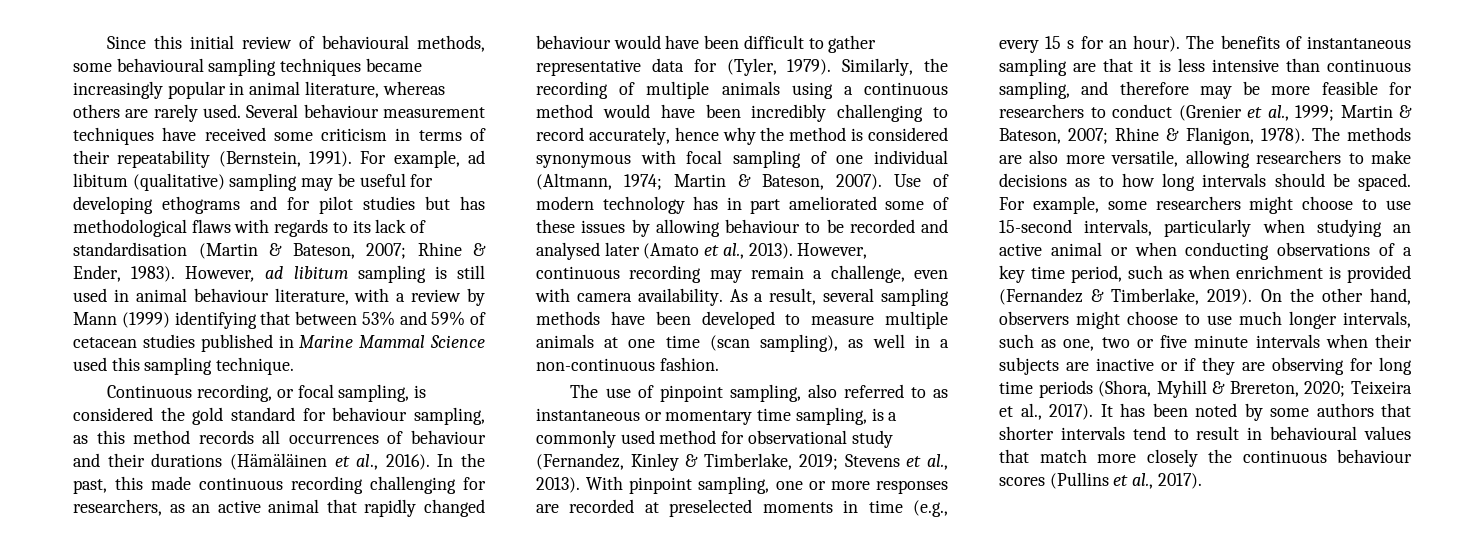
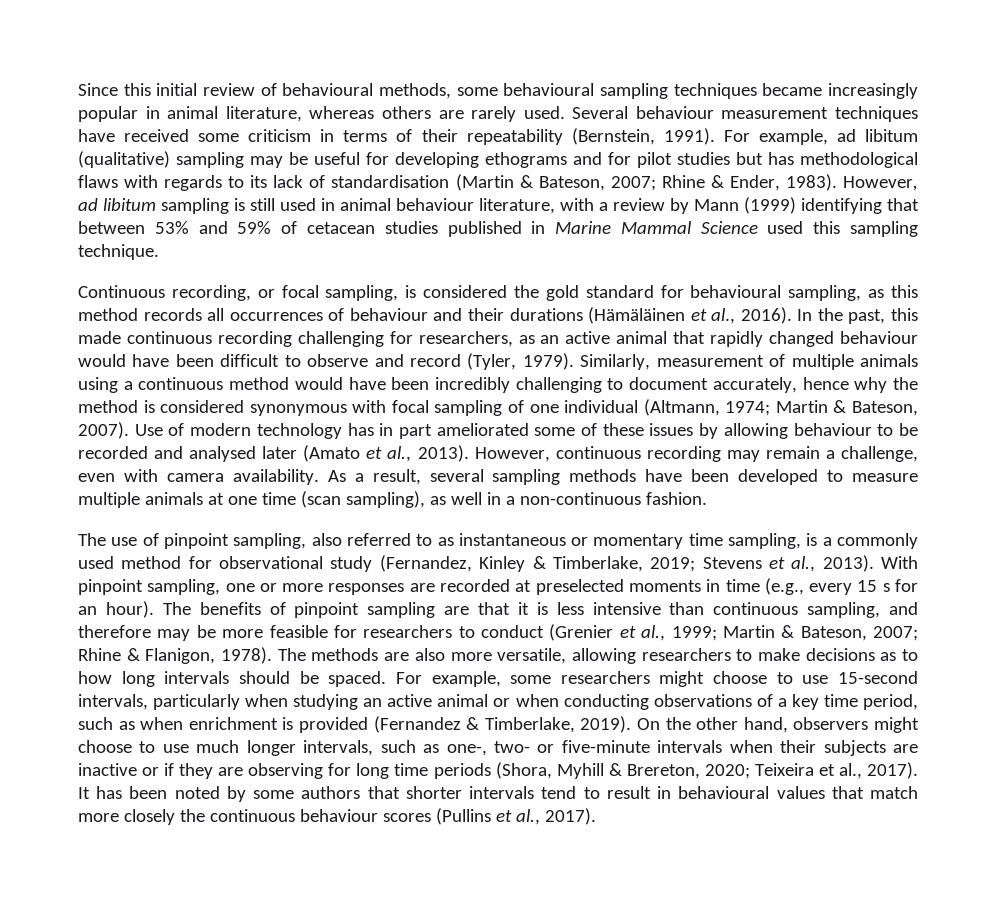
[332,407,408,421] behaviour -> [690,285,782,298] behavioural
[828,35,877,53] [536,58,717,76] gather representative data for -> [307,354,462,367] observe and record
[924,58,948,72] [536,81,608,99] the recording -> [656,355,764,367] measurement
[536,127,584,141] record -> [629,377,709,390] document
[1307,36,1411,49] instantaneous -> [294,602,360,618] pinpoint
[1063,335,1249,351] one, two or five minute -> [446,740,650,756] one-, two- or five-minute

